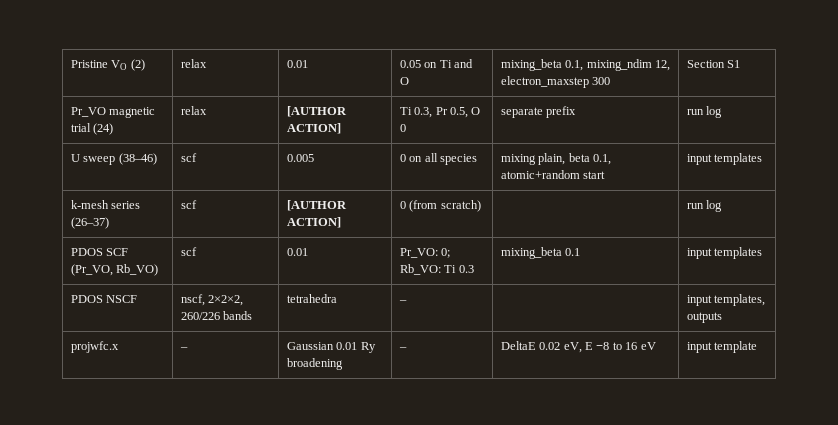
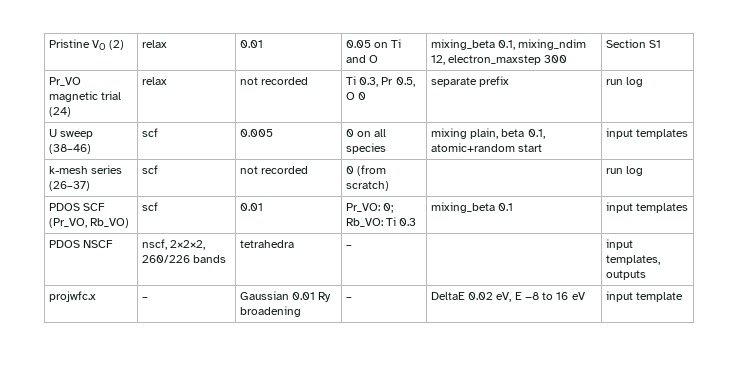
[286,106,347,117] [286,123,341,134] [AUTHOR ACTION] -> [239,77,309,85] not recorded
[286,200,347,211] [286,217,341,228] [AUTHOR ACTION] -> [239,166,309,174] not recorded

